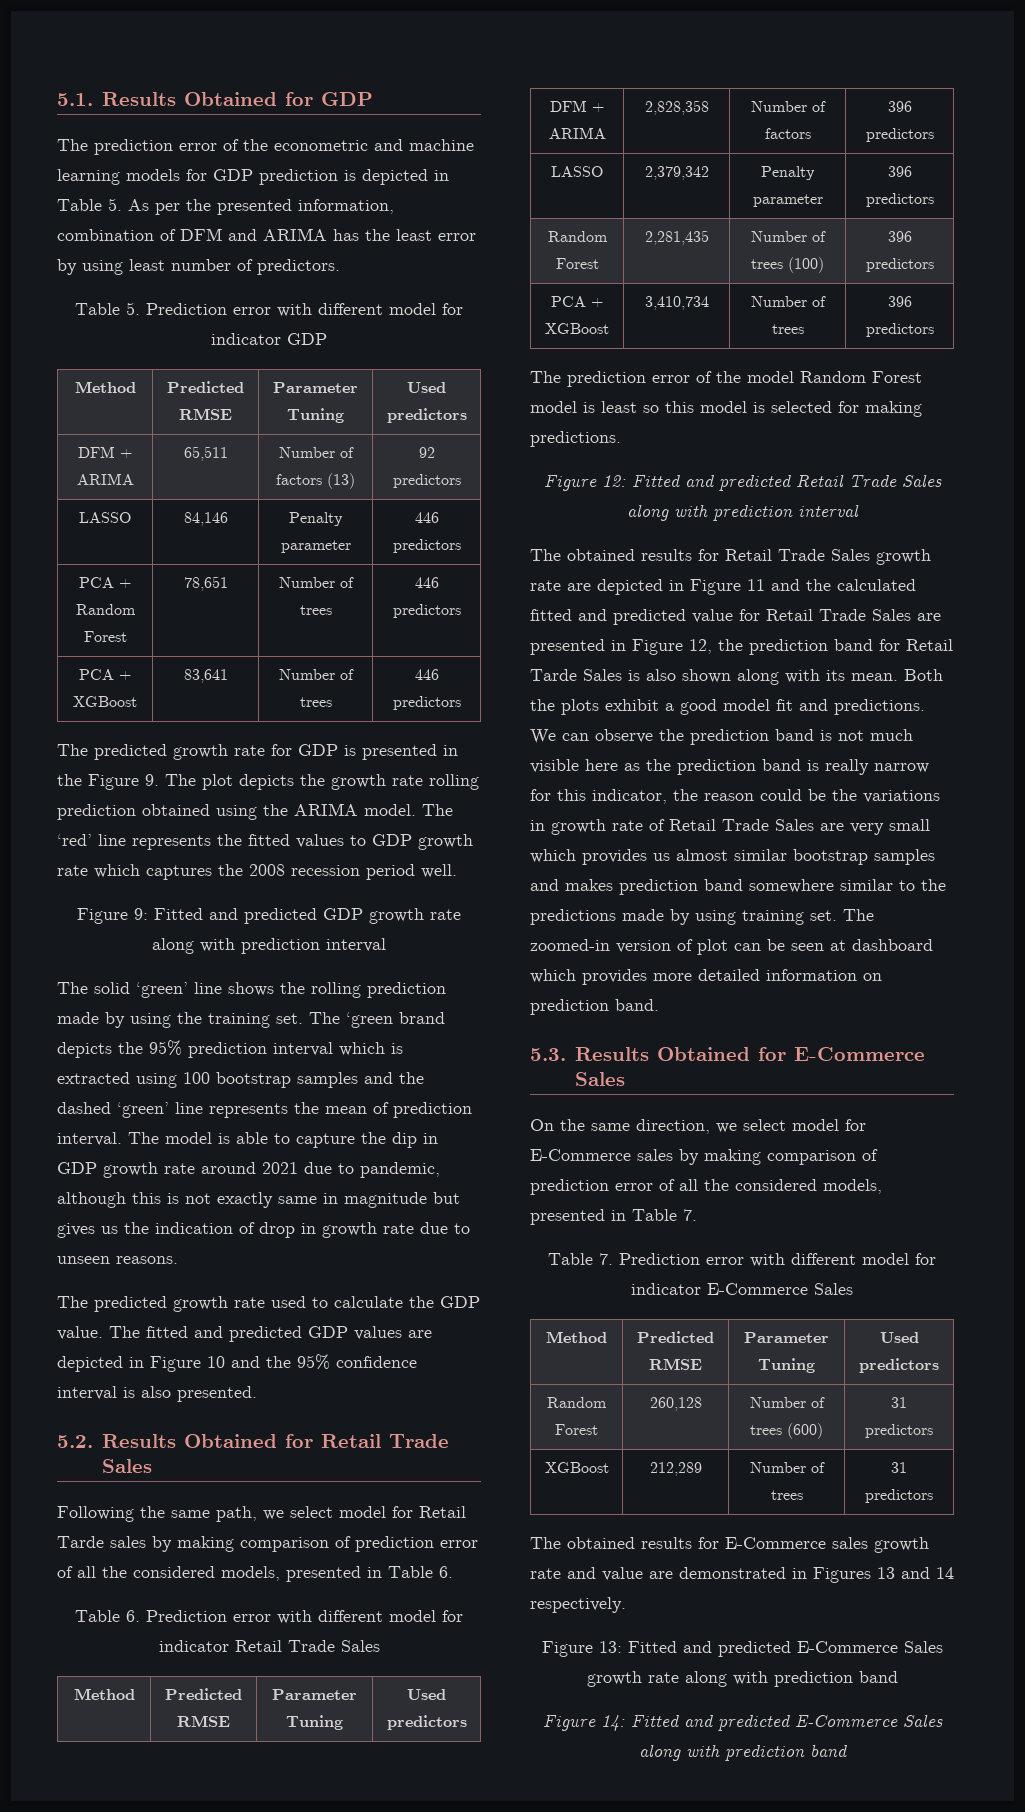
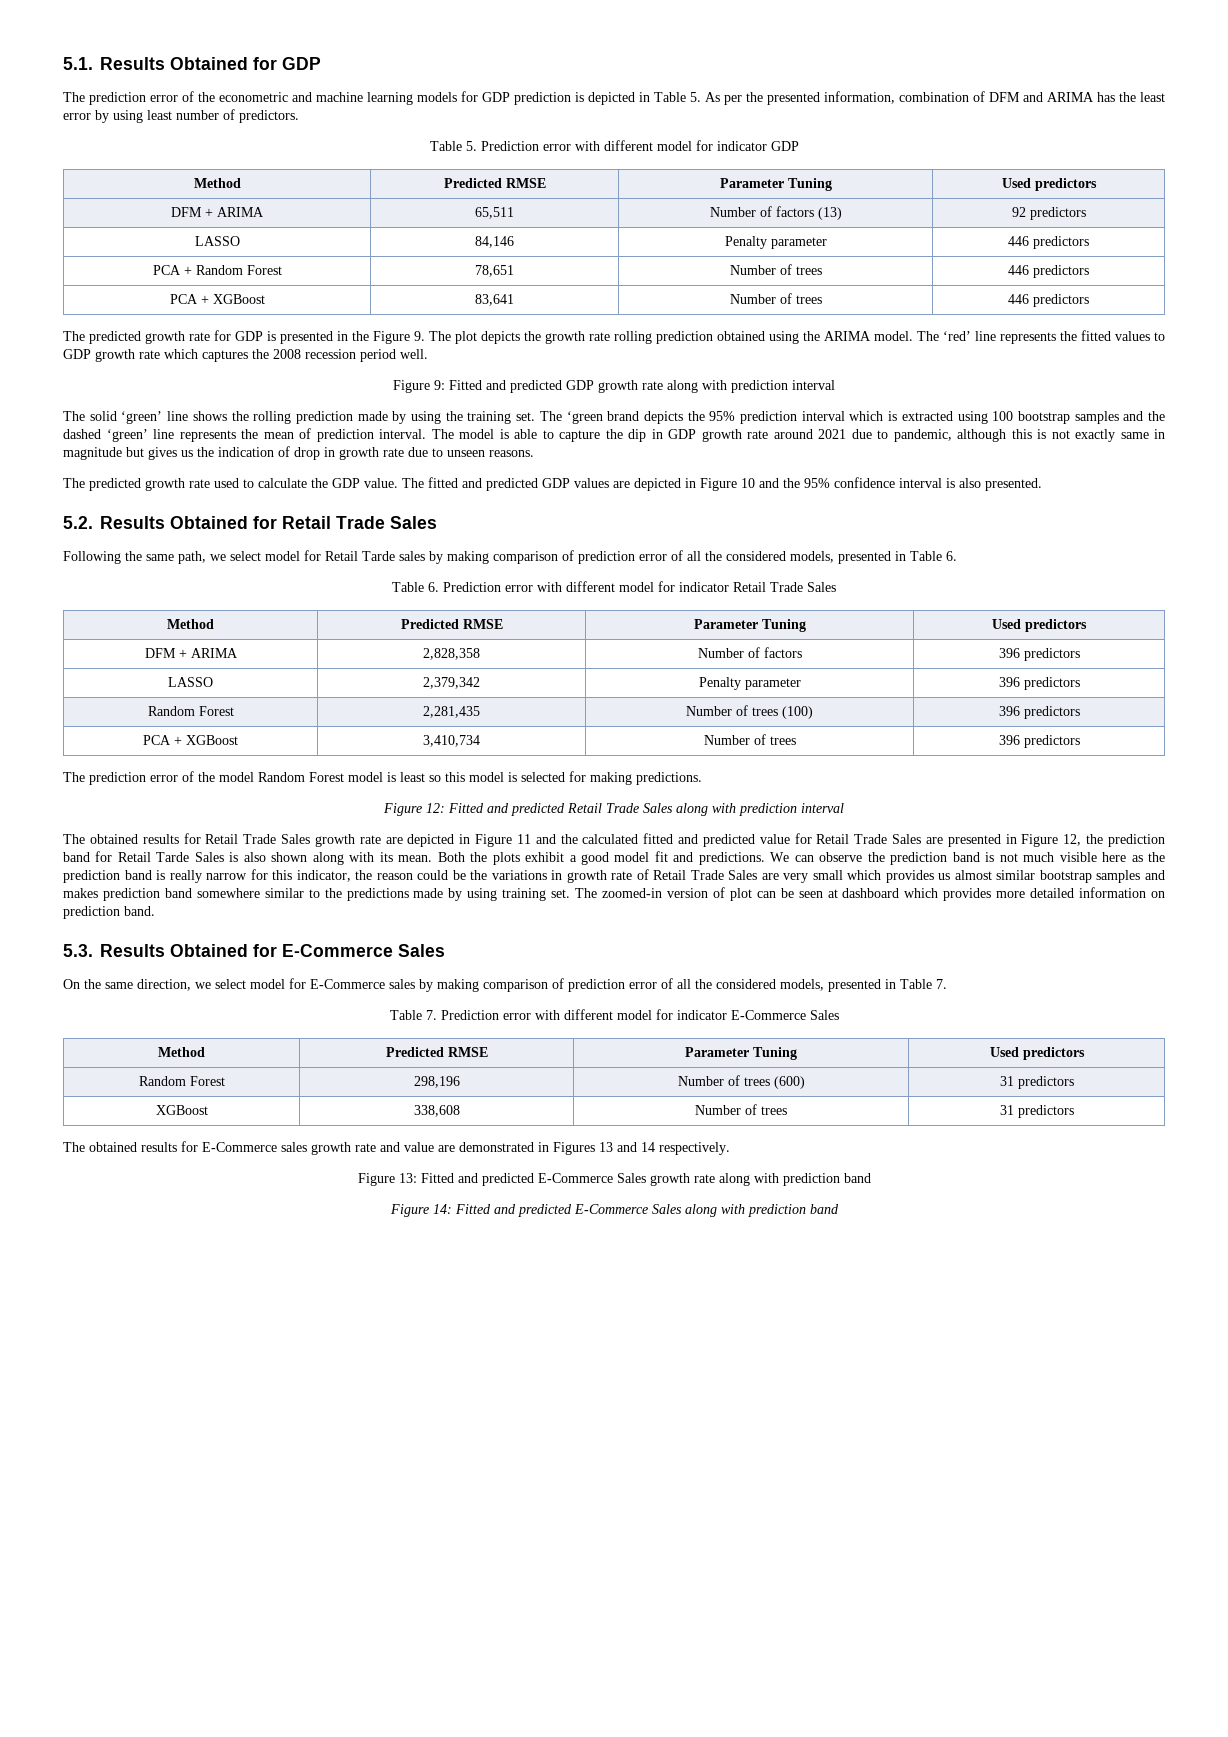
[649,1397,702,1411] 260,128 -> [413,1076,460,1088] 298,196
[649,1462,702,1476] 212,289 -> [413,1105,460,1117] 338,608

